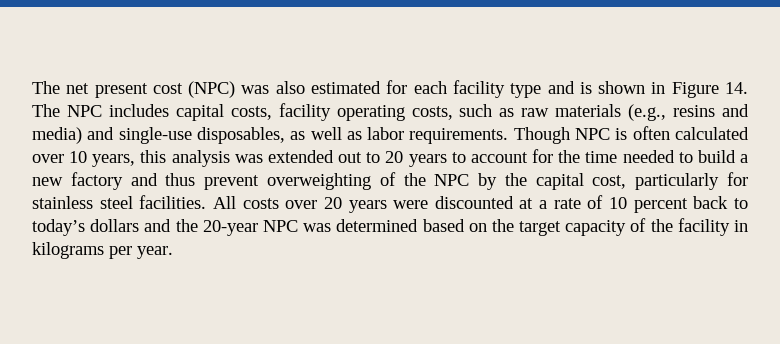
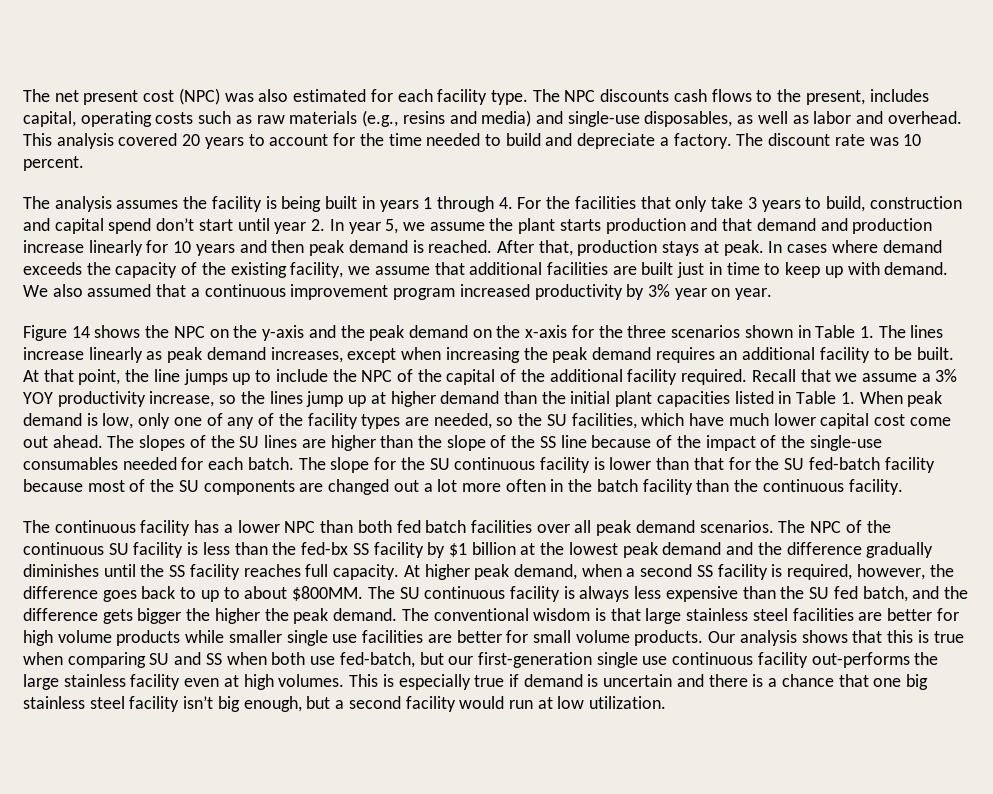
[510,81,748,98] [32,103,453,121] type and is shown in Figure 14. The NPC includes capital costs, facility operating costs, -> [490,89,929,105] [23,111,194,127] type. The NPC discounts cash flows to the present, includes capital, operating costs
[409,126,749,144] [32,150,381,167] requirements. Though NPC is often calculated over 10 years, this analysis was extended out to -> [856,111,962,124] [23,133,178,149] and overhead. This analysis covered
[739,154,748,163] [32,172,749,190] [32,195,748,213] [32,218,748,236] [32,242,173,259] a new factory and thus prevent overweighting of the NPC by the capital cost, particularly for stainless steel facilities. All costs over 20 years were discounted at a rate of 10 percent back to today’s dollars and the 20-year NPC was determined based on the target capacity of the facility in kilograms per year. -> [545,133,922,149] [23,156,84,171] [23,196,962,212] [23,218,933,234] [23,240,942,256] [23,262,949,278] [23,284,773,300] [23,325,944,341] [23,347,955,363] [23,369,958,385] [23,391,943,407] [23,413,951,429] [23,435,882,451] [23,457,935,473] [23,479,903,495] [23,520,891,536] [23,542,934,558] [23,564,954,580] [23,586,968,602] [23,608,959,624] [23,630,964,646] [23,652,939,668] [23,674,928,690] [23,696,667,712] and depreciate a factory. The discount rate was 10 percent. // The analysis assumes the facility is being built in years 1 through 4. For the facilities that only take 3 years to build, construction and capital spend don’t start until year 2. In year 5, we assume the plant starts production and that demand and production increase linearly for 10 years and then peak demand is reached. After that, production stays at peak. In cases where demand exceeds the capacity of the existing facility, we assume that additional facilities are built just in time to keep up with demand. We also assumed that a continuous improvement program increased productivity by 3% year on year. // Figure 14 shows the NPC on the y-axis and the peak demand on the x-axis for the three scenarios shown in Table 1. The lines increase linearly as peak demand increases, except when increasing the peak demand requires an additional facility to be built. At that point, the line jumps up to include the NPC of the capital of the additional facility required. Recall that we assume a 3% YOY productivity increase, so the lines jump up at higher demand than the initial plant capacities listed in Table 1. When peak demand is low, only one of any of the facility types are needed, so the SU facilities, which have much lower capital cost come out ahead. The slopes of the SU lines are higher than the slope of the SS line because of the impact of the single-use consumables needed for each batch. The slope for the SU continuous facility is lower than that for the SU fed-batch facility because most of the SU components are changed out a lot more often in the batch facility than the continuous facility. // The continuous facility has a lower NPC than both fed batch facilities over all peak demand scenarios. The NPC of the continuous SU facility is less than the fed-bx SS facility by $1 billion at the lowest peak demand and the difference gradually diminishes until the SS facility reaches full capacity. At higher peak demand, when a second SS facility is required, however, the difference goes back to up to about $800MM. The SU continuous facility is always less expensive than the SU fed batch, and the difference gets bigger the higher the peak demand. The conventional wisdom is that large stainless steel facilities are better for high volume products while smaller single use facilities are better for small volume products. Our analysis shows that this is true when comparing SU and SS when both use fed-batch, but our first-generation single use continuous facility out-performs the large stainless facility even at high volumes. This is especially true if demand is uncertain and there is a chance that one big stainless steel facility isn’t big enough, but a second facility would run at low utilization.

